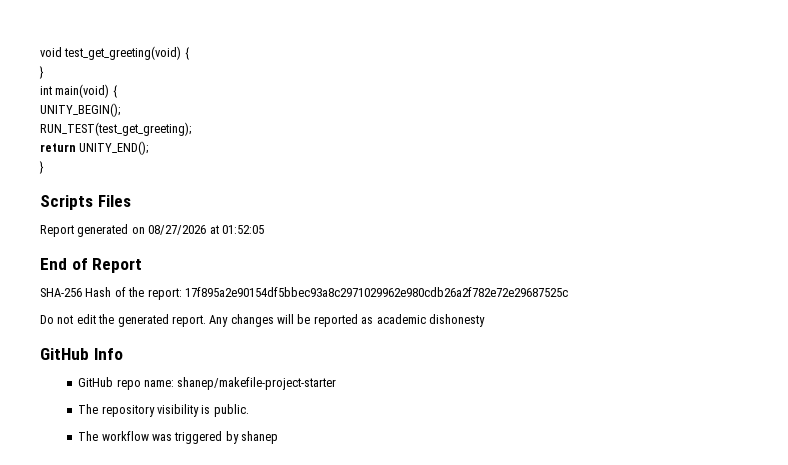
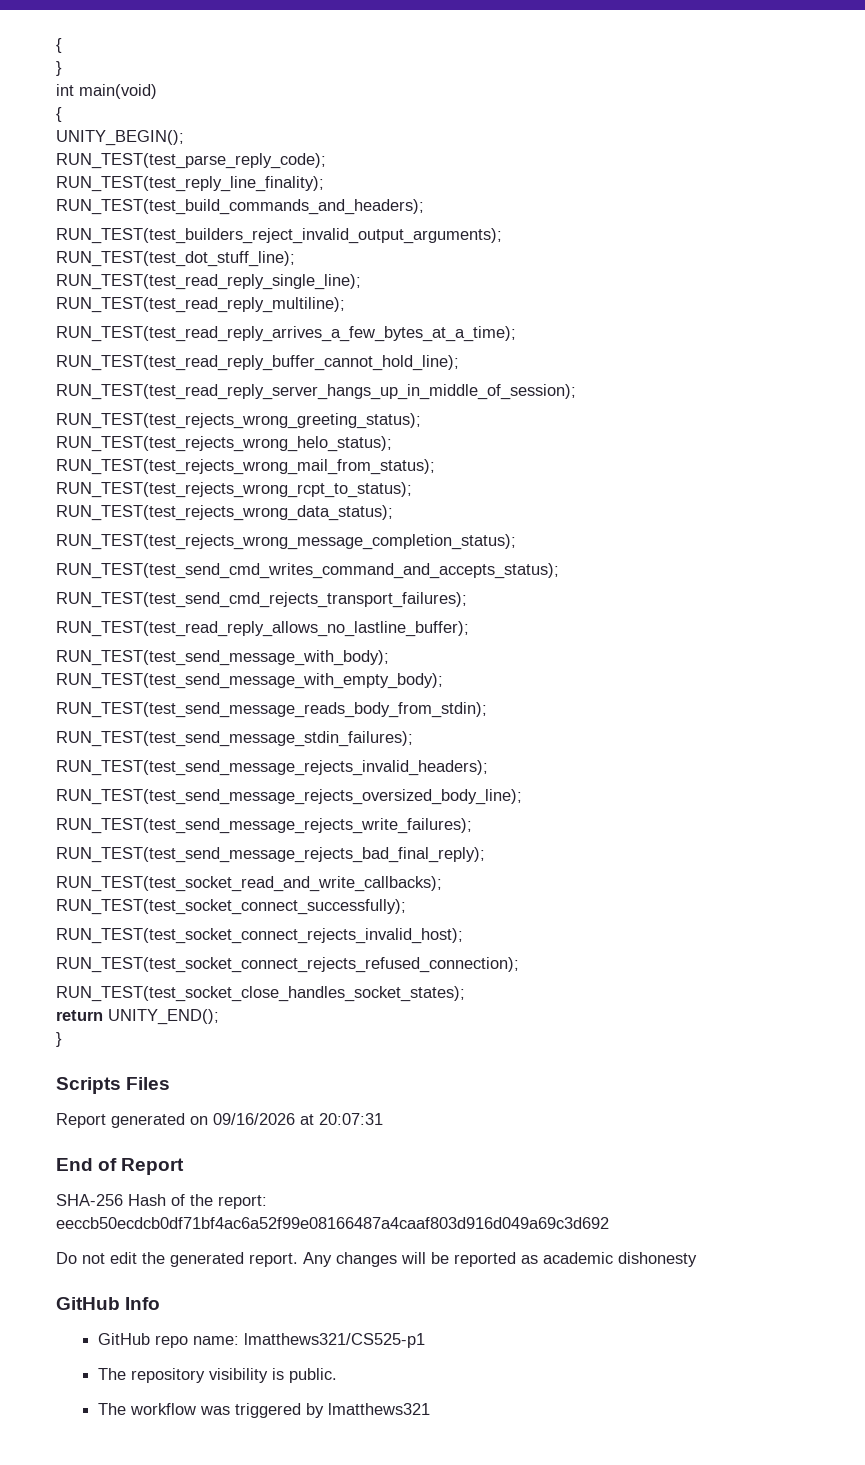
[40,46,182,60] void test_get_greeting(void) -> (56, 45) none
(110, 91) none -> (157, 91) //
[40,122,191,136] RUN_TEST(test_get_greeting); -> [56,153,326,169] [56,176,324,192] [56,199,424,215] [56,228,502,244] [56,251,295,267] [56,274,361,290] [56,297,345,313] [56,326,516,342] [56,355,459,371] [56,384,576,400] [56,413,421,429] [56,436,392,452] [56,459,435,475] [56,482,412,498] [56,505,393,521] [56,534,516,550] [56,563,559,579] [56,592,467,608] [56,621,469,637] [56,650,389,666] [56,673,443,689] [56,702,487,718] [56,731,413,747] [56,760,488,776] [56,789,522,805] [56,818,472,834] [56,847,485,863] [56,876,442,892] [56,899,406,915] [56,928,463,944] [56,957,519,973] [56,986,465,1002] RUN_TEST(test_parse_reply_code); // RUN_TEST(test_reply_line_finality); // RUN_TEST(test_build_commands_and_headers); // RUN_TEST(test_builders_reject_invalid_output_arguments); // RUN_TEST(test_dot_stuff_line); // RUN_TEST(test_read_reply_single_line); // RUN_TEST(test_read_reply_multiline); // RUN_TEST(test_read_reply_arrives_a_few_bytes_at_a_time); // RUN_TEST(test_read_reply_buffer_cannot_hold_line); // RUN_TEST(test_read_reply_server_hangs_up_in_middle_of_session); // RUN_TEST(test_rejects_wrong_greeting_status); // RUN_TEST(test_rejects_wrong_helo_status); // RUN_TEST(test_rejects_wrong_mail_from_status); // RUN_TEST(test_rejects_wrong_rcpt_to_status); // RUN_TEST(test_rejects_wrong_data_status); // RUN_TEST(test_rejects_wrong_message_completion_status); // RUN_TEST(test_send_cmd_writes_command_and_accepts_status); // RUN_TEST(test_send_cmd_rejects_transport_failures); // RUN_TEST(test_read_reply_allows_no_lastline_buffer); // RUN_TEST(test_send_message_with_body); // RUN_TEST(test_send_message_with_empty_body); // RUN_TEST(test_send_message_reads_body_from_stdin); // RUN_TEST(test_send_message_stdin_failures); // RUN_TEST(test_send_message_rejects_invalid_headers); // RUN_TEST(test_send_message_rejects_oversized_body_line); // RUN_TEST(test_send_message_rejects_write_failures); // RUN_TEST(test_send_message_rejects_bad_final_reply); // RUN_TEST(test_socket_read_and_write_callbacks); // RUN_TEST(test_socket_connect_successfully); // RUN_TEST(test_socket_connect_rejects_invalid_host); // RUN_TEST(test_socket_connect_rejects_refused_connection); // RUN_TEST(test_socket_close_handles_socket_states);
[148,225,264,235] 08/27/2026 at 01:52:05 -> [213,1113,383,1125] 09/16/2026 at 20:07:31
[184,287,568,297] 17f895a2e90154df5bbec93a8c2971029962e980cdb26a2f782e72e29687525c -> [56,1217,609,1229] eeccb50ecdcb0df71bf4ac6a52f99e08166487a4caaf803d916d049a69c3d692
[177,377,337,390] shanep/makefile-project-starter -> [243,1333,425,1348] lmatthews321/CS525-p1
[241,431,279,444] shanep -> [327,1403,430,1415] lmatthews321

